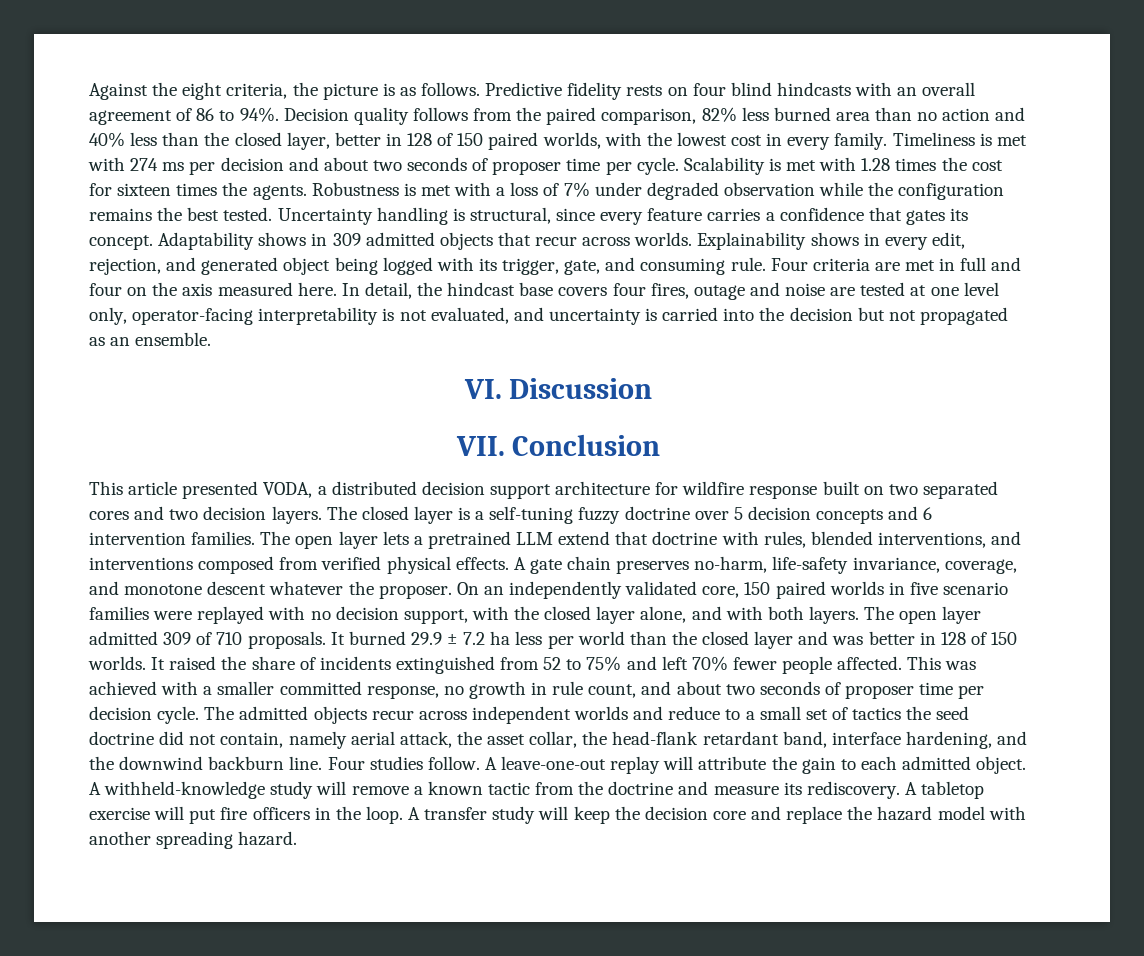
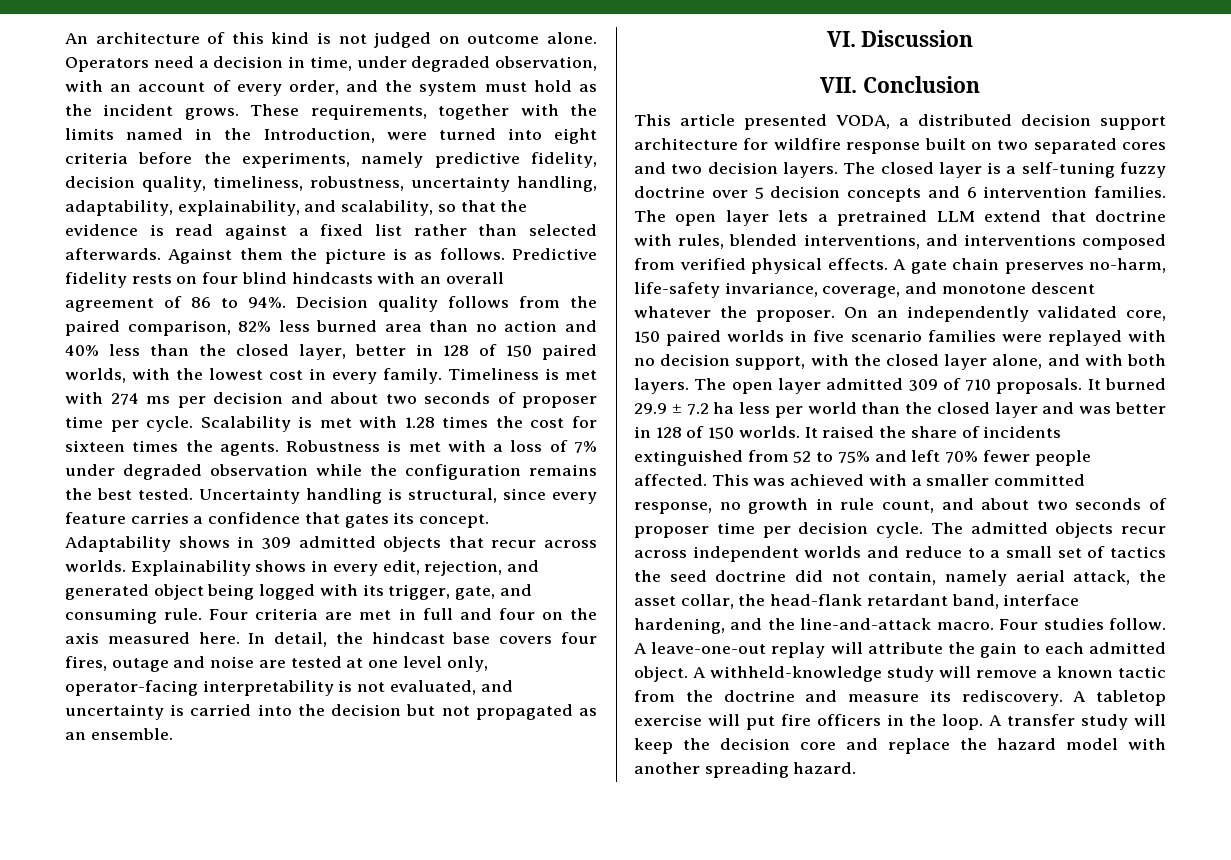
[89,82,288,100] Against the eight criteria, -> [65,32,598,48] [65,56,597,72] [65,80,597,96] [65,104,597,120] [65,128,597,144] [65,152,597,168] [65,176,597,192] [65,200,528,216] [65,224,597,240] [65,248,283,264] An architecture of this kind is not judged on outcome alone. Operators need a decision in time, under degraded observation, with an account of every order, and the system must hold as the incident grows. These requirements, together with the limits named in the Introduction, were turned into eight criteria before the experiments, namely predictive fidelity, decision quality, timeliness, robustness, uncertainty handling, adaptability, explainability, and scalability, so that the evidence is read against a fixed list rather than selected afterwards. Against them
[119,756,323,770] downwind backburn line. -> [800,618,994,630] line-and-attack macro.

